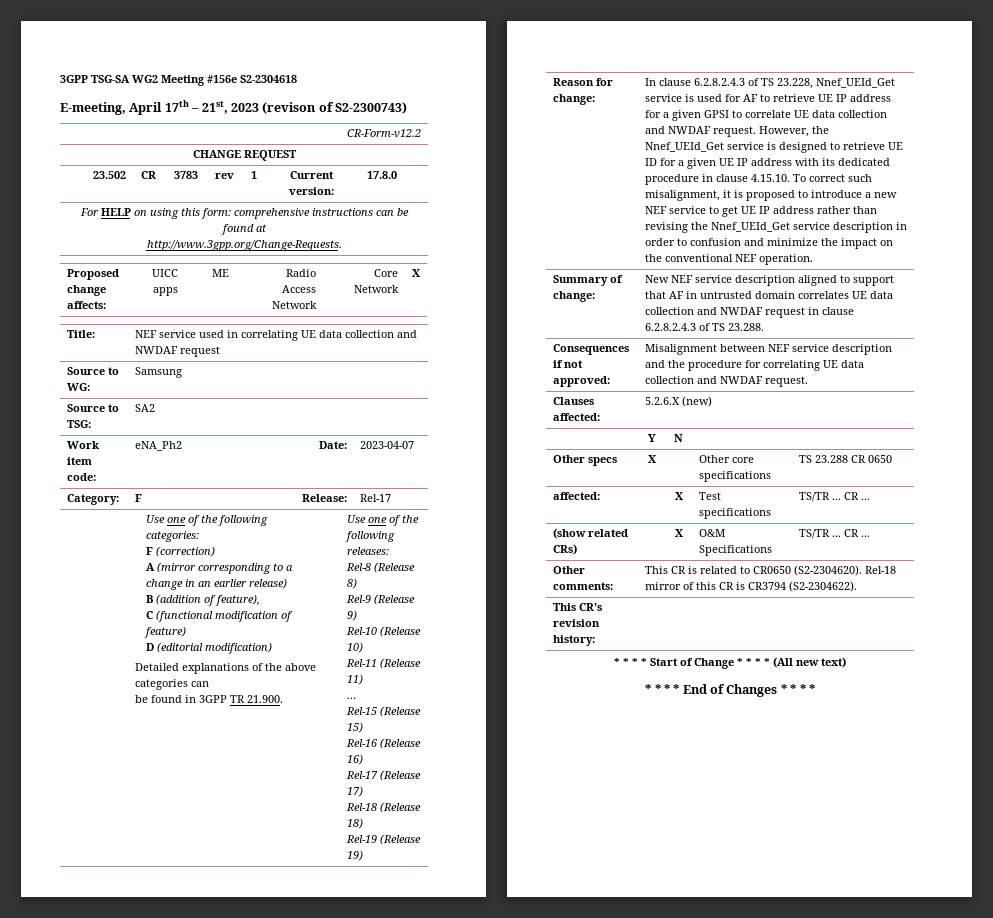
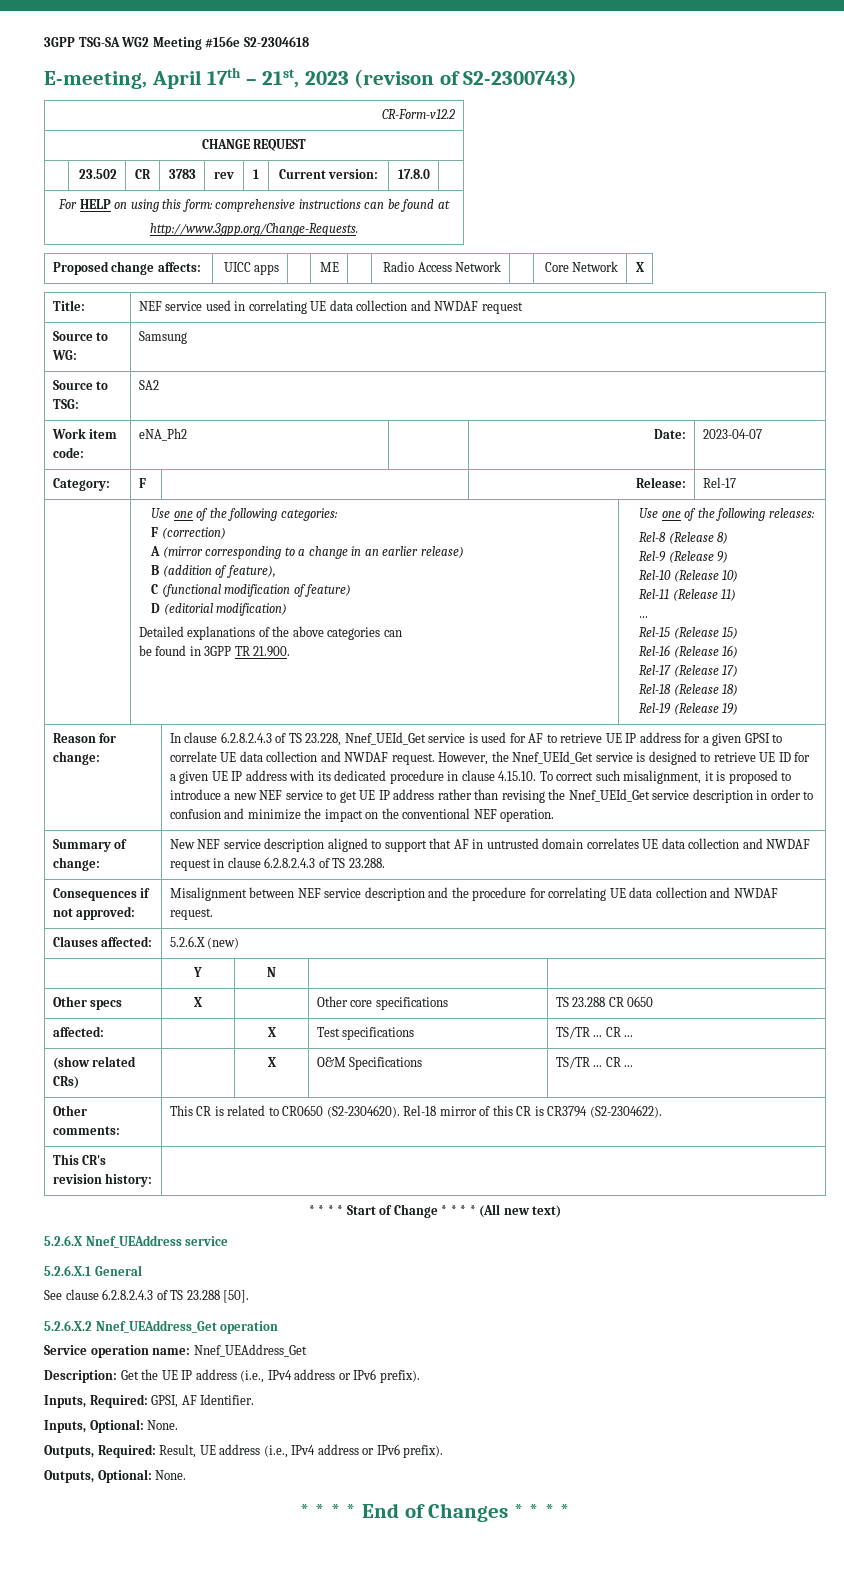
(846, 662) none -> [44,1235,229,1248] [44,1265,142,1276] [44,1289,250,1303] [44,1320,279,1334] [44,1344,307,1358] [44,1369,420,1383] [44,1394,255,1408] [44,1419,179,1433] [44,1444,444,1458] [44,1469,187,1483] // 5.2.6.X Nnef_UEAddress service // 5.2.6.X.1 General // See clause 6.2.8.2.4.3 of TS 23.288 [50]. // 5.2.6.X.2 Nnef_UEAddress_Get operation // Service operation name: Nnef_UEAddress_Get // Description: Get the UE IP address (i.e., IPv4 address or IPv6 prefix). // Inputs, Required: GPSI, AF Identifier. // Inputs, Optional: None. // Outputs, Required: Result, UE address (i.e., IPv4 address or IPv6 prefix). // Outputs, Optional: None.

